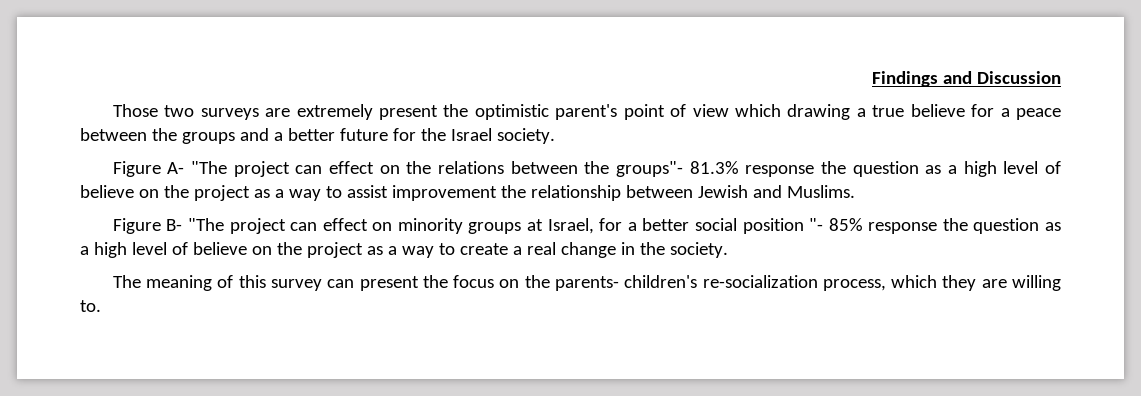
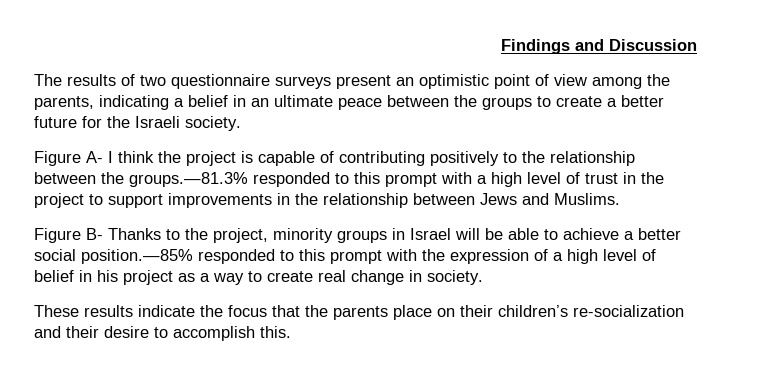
[112,104,1010,120] Those two surveys are extremely present the optimistic parent's point of view which drawing a true believe for a -> [34,74,670,89] [34,95,333,110] The results of two questionnaire surveys present an optimistic point of view among the parents, indicating a belief in an ultimate
[239,128,269,141] and -> [537,96,602,107] to create
[450,128,492,141] Israel -> [135,116,180,128] Israeli
[191,161,1062,177] [80,185,748,201] "The project can effect on the relations between the groups"- 81.3% response the question as a high level of believe on the project as a way to assist improvement the relationship between Jewish -> [108,151,635,166] [34,172,664,187] [34,193,517,208] I think the project is capable of contributing positively to the relationship between the groups.—81.3% responded to this prompt with a high level of trust in the project to support improvements in the relationship between Jews
[187,218,1061,234] [80,242,302,258] "The project can effect on minority groups at Israel, for a better social position "- 85% response the question as a high level of believe on the -> [108,228,681,243] [34,249,656,264] [34,270,118,282] Thanks to the project, minority groups in Israel will be able to achieve a better social position.—85% responded to this prompt with the expression of a high level of belief in his
[512,246,522,255] a -> (313, 276) none
[639,242,728,258] [112,275,1061,291] [80,300,101,312] the society. // The meaning of this survey can present the focus on the parents- children's re-socialization process, which they are willing to. -> [427,270,483,285] [34,305,684,320] [34,326,291,341] society. // These results indicate the focus that the parents place on their children’s re-socialization and their desire to accomplish this.

